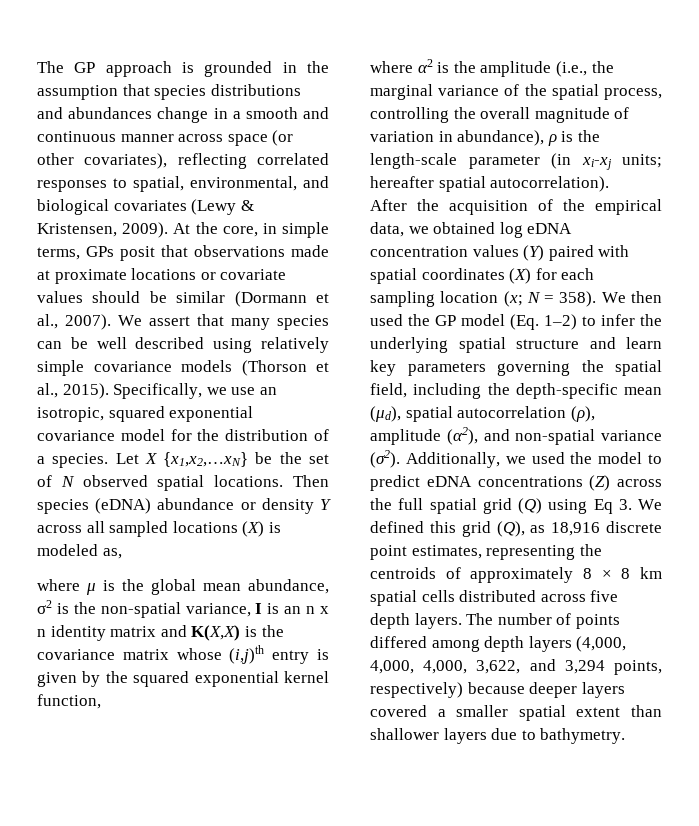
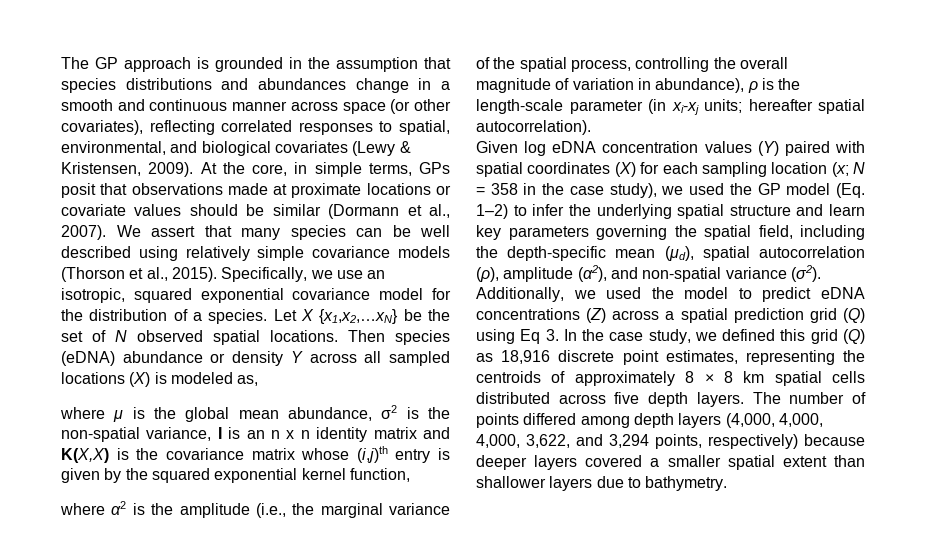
[370,199,662,215] [370,222,496,237] After the acquisition of the empirical data, we obtained -> [476,141,518,153] Given
[559,291,662,307] 358). We then -> [490,183,684,198] 358 in the case study), we
[370,498,477,514] the full spatial -> [665,308,804,323] a spatial prediction
[638,499,662,510] We -> [563,329,717,344] In the case study, we
[496,521,525,537] (Q), -> [843,329,865,344] (Q)

